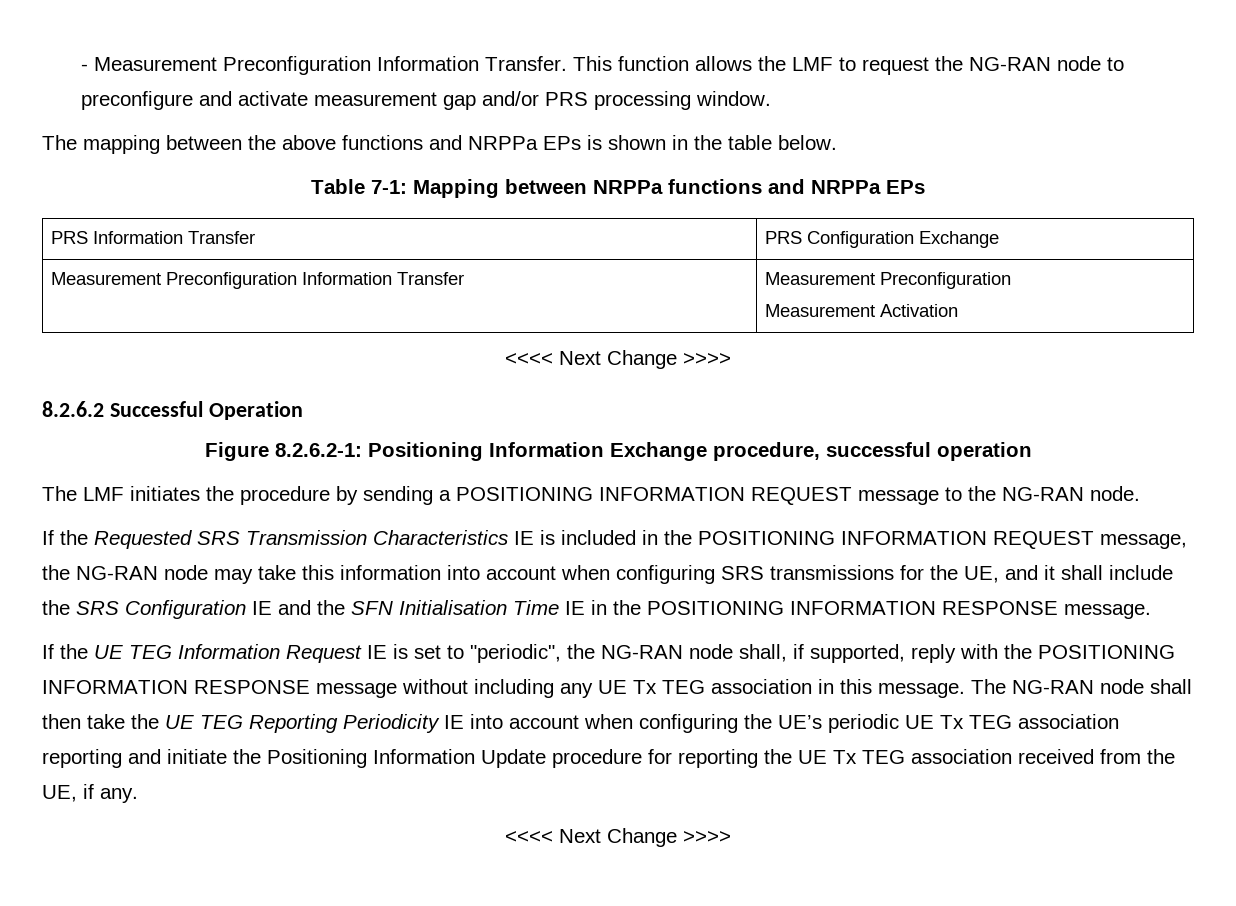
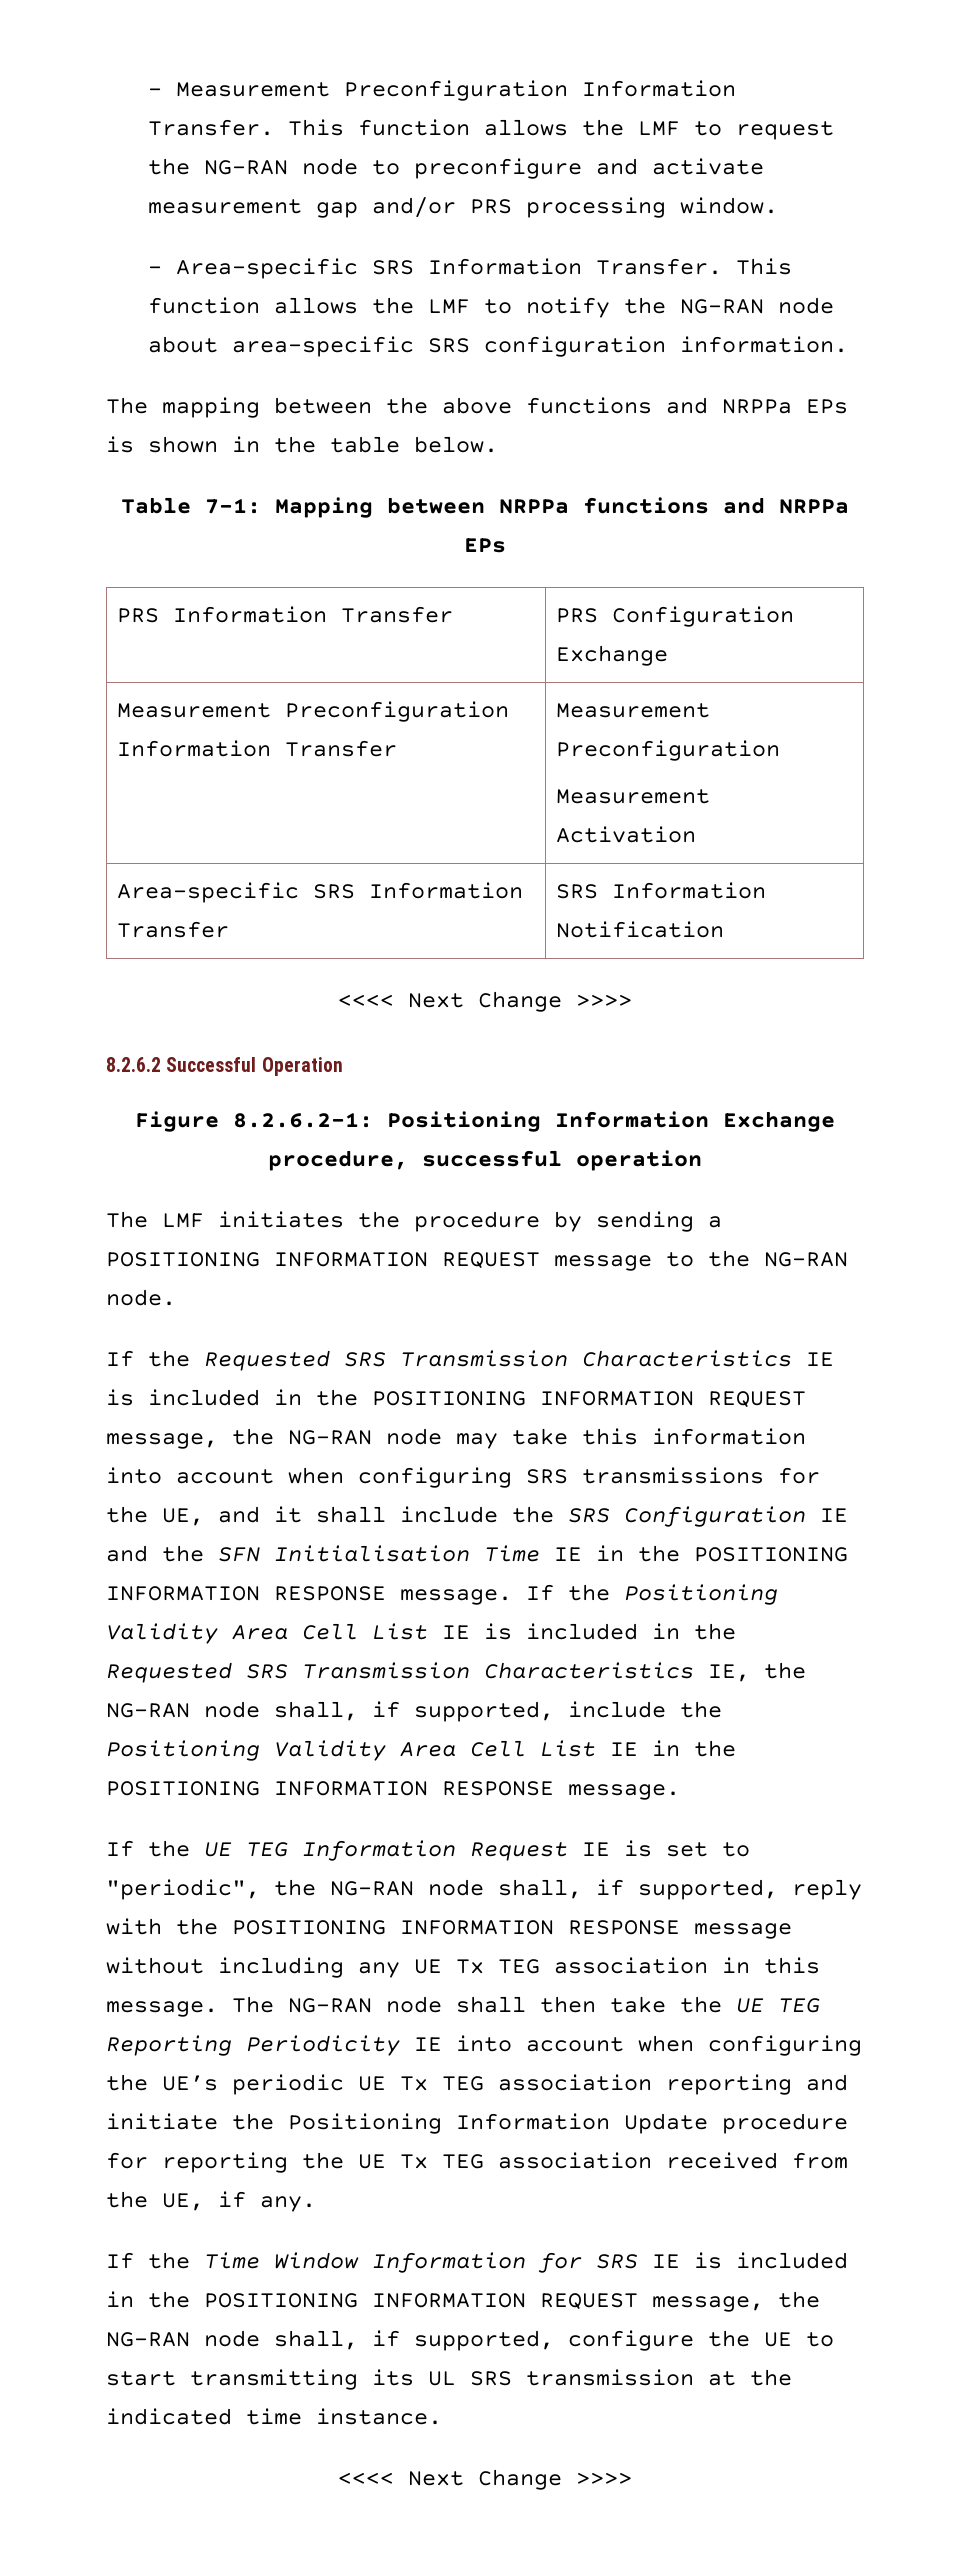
(771, 98) none -> [147,258,792,279] [147,297,834,318] [147,336,848,357] // - Area-specific SRS Information Transfer. This function allows the LMF to notify the NG-RAN node about area-specific SRS configuration information.
(959, 310) none -> [117,882,524,903] [117,921,230,938] [556,882,767,899] [556,921,725,938] // Area-specific SRS Information Transfer | SRS Information Notification
(1151, 611) none -> [526,1584,778,1605] [106,1623,736,1644] [106,1662,806,1683] [106,1701,722,1722] [106,1740,736,1761] [106,1781,680,1800] If the Positioning Validity Area Cell List IE is included in the Requested SRS Transmission Characteristics IE, the NG-RAN node shall, if supported, include the Positioning Validity Area Cell List IE in the POSITIONING INFORMATION RESPONSE message.
(138, 795) none -> [106,2252,848,2273] [106,2291,820,2312] [106,2330,834,2351] [106,2369,792,2390] [106,2408,442,2425] // If the Time Window Information for SRS IE is included in the POSITIONING INFORMATION REQUEST message, the NG-RAN node shall, if supported, configure the UE to start transmitting its UL SRS transmission at the indicated time instance.

